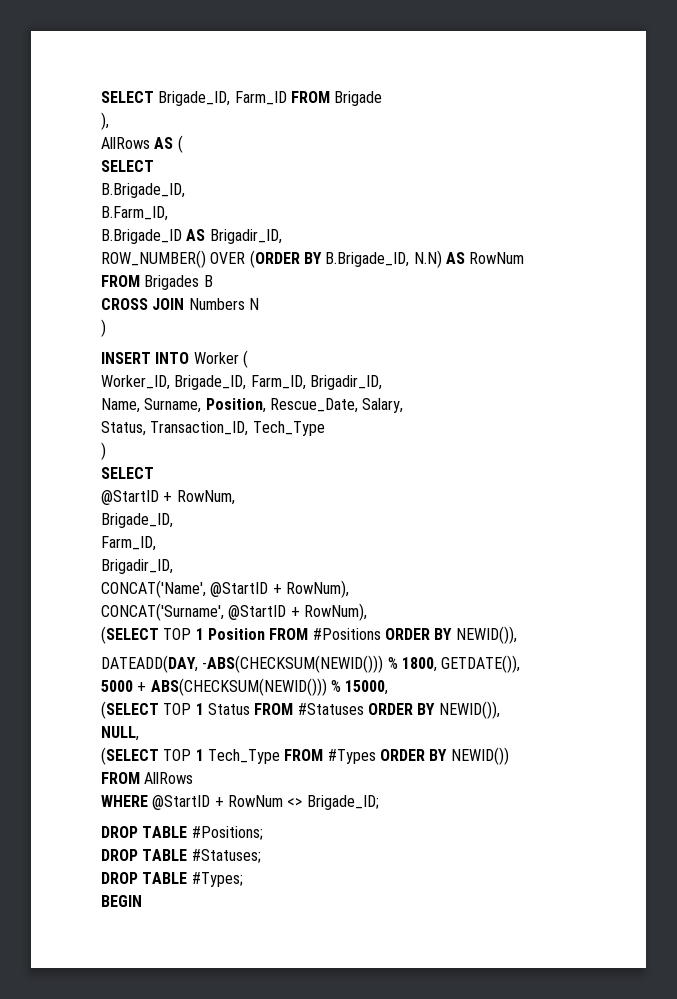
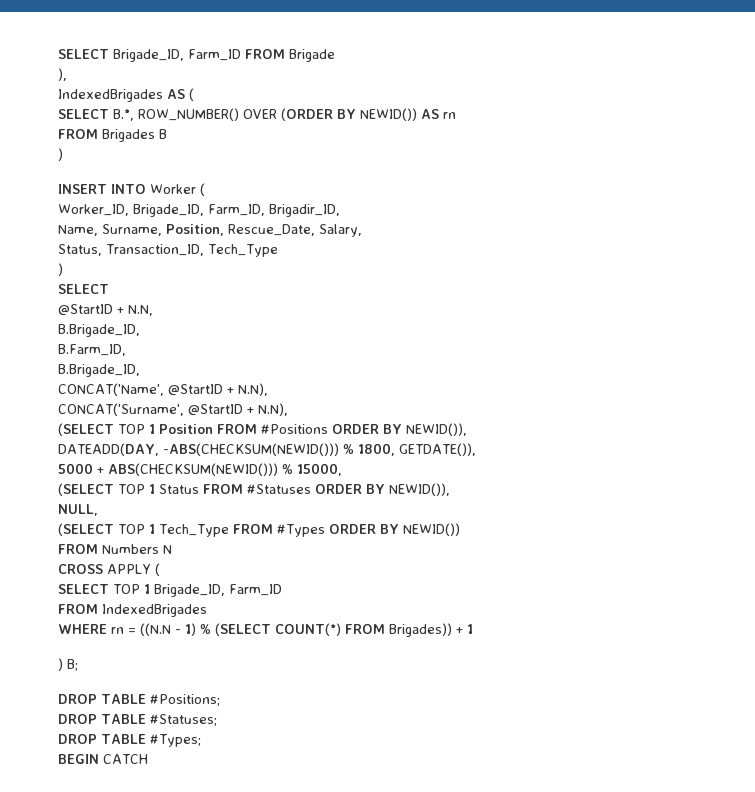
[101,137,150,149] AllRows -> [58,89,163,102] IndexedBrigades
[101,183,185,198] [101,206,168,221] [101,229,282,244] [101,250,525,268] // B.Brigade_ID, // B.Farm_ID, // B.Brigade_ID AS Brigadir_ID, // ROW_NUMBER() OVER (ORDER BY B.Brigade_ID, N.N) AS RowNum -> [113,108,456,121] B.*, ROW_NUMBER() OVER (ORDER BY NEWID()) AS rn
[101,298,259,310] // CROSS JOIN Numbers N -> (167, 134) none
[176,490,235,505] [101,513,173,528] [101,536,156,551] [101,559,173,574] RowNum, // Brigade_ID, // Farm_ID, // Brigadir_ID, -> [128,305,153,316] [58,324,140,337] [58,344,126,356] [58,364,140,377] N.N, // B.Brigade_ID, // B.Farm_ID, // B.Brigade_ID,
[285,580,349,598] RowNum), -> [238,383,268,396] N.N),
[303,603,367,621] RowNum), -> [258,403,288,416] N.N),
[144,772,194,784] [101,795,379,810] AllRows // WHERE @StartID + RowNum <> Brigade_ID; -> [102,544,172,554] [58,563,160,576] [58,584,282,597] [58,604,207,617] [58,623,473,637] [58,658,78,671] Numbers N // CROSS APPLY ( // SELECT TOP 1 Brigade_ID, Farm_ID // FROM IndexedBrigades // WHERE rn = ((N.N - 1) % (SELECT COUNT(*) FROM Brigades)) + 1 // ) B;
(142, 901) none -> [103,754,148,764] CATCH

